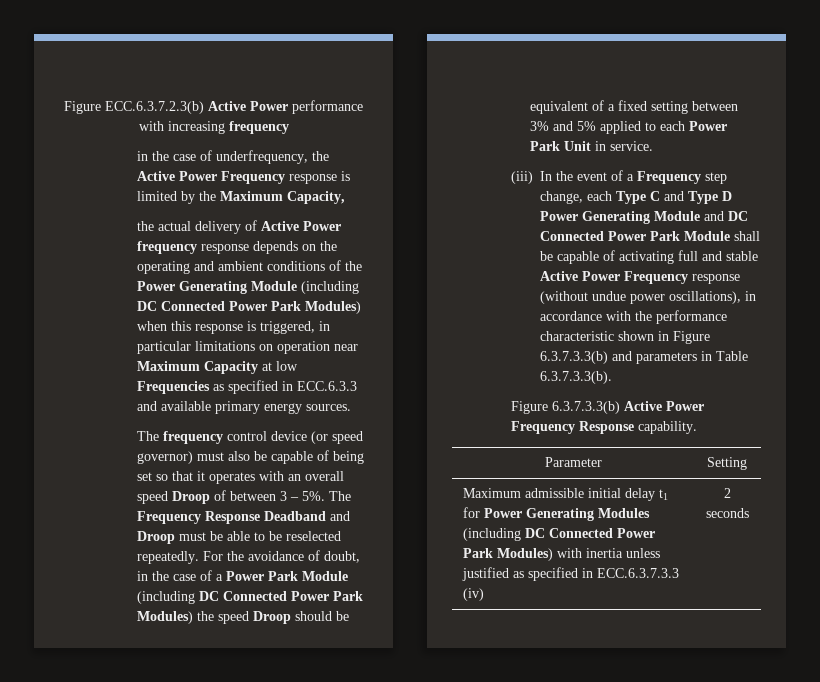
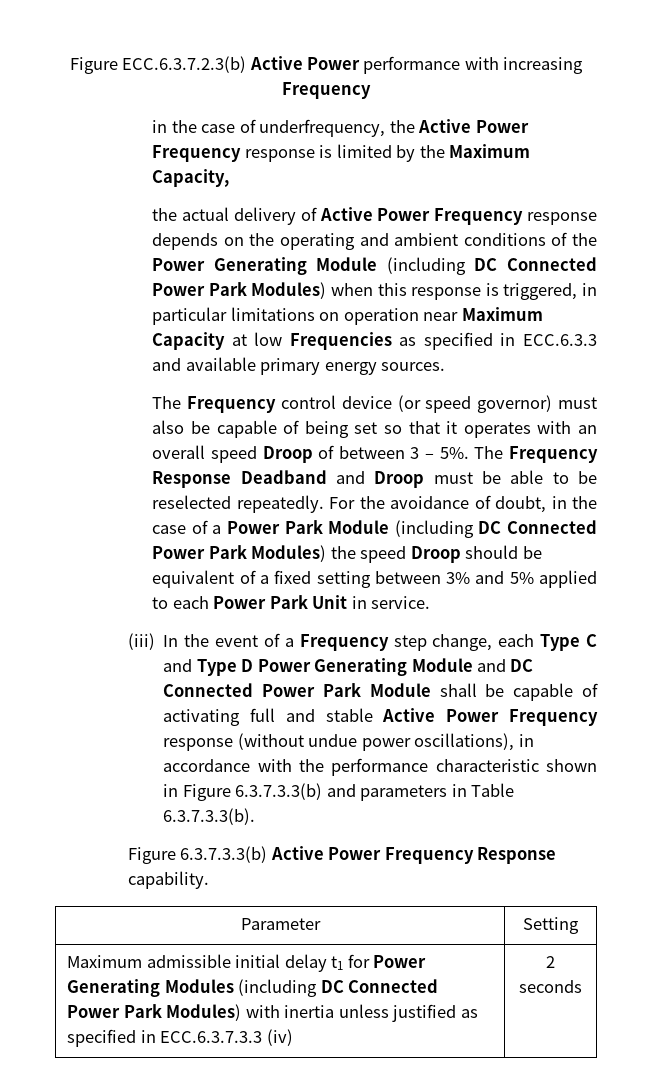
[228,121,289,134] frequency -> [282,82,371,99] Frequency
[137,241,198,254] frequency -> [434,208,524,225] Frequency
[163,431,224,444] frequency -> [187,396,277,413] Frequency

